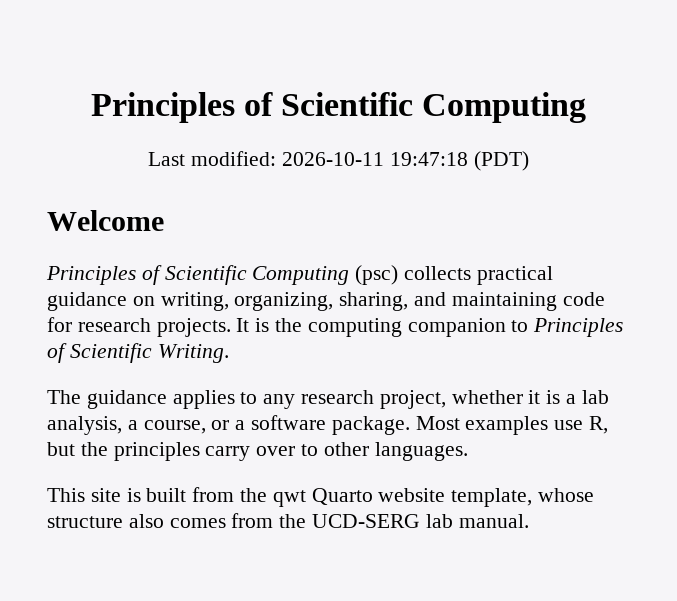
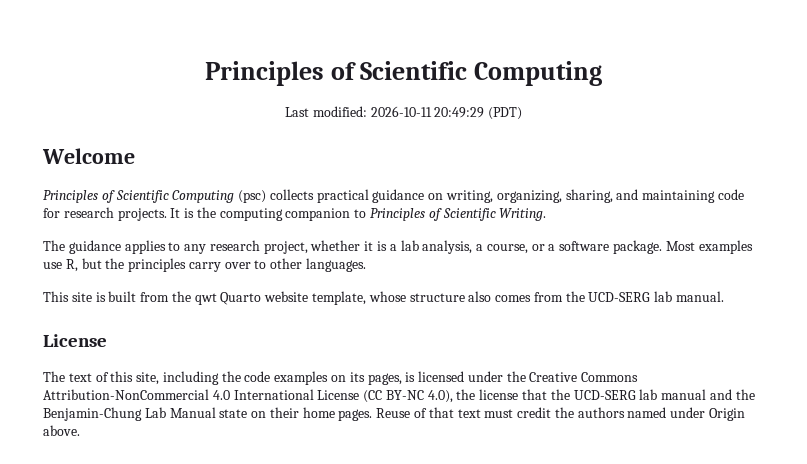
[389,152,468,166] 19:47:18 -> [434,107,485,118] 20:49:29
(529, 521) none -> [43,334,107,347] [43,371,639,385] [43,389,755,403] [43,407,746,421] [43,425,80,436] // License // The text of this site, including the code examples on its pages, is licensed under the Creative Commons Attribution-NonCommercial 4.0 International License (CC BY-NC 4.0), the license that the UCD-SERG lab manual and the Benjamin-Chung Lab Manual state on their home pages. Reuse of that text must credit the authors named under Origin above.

